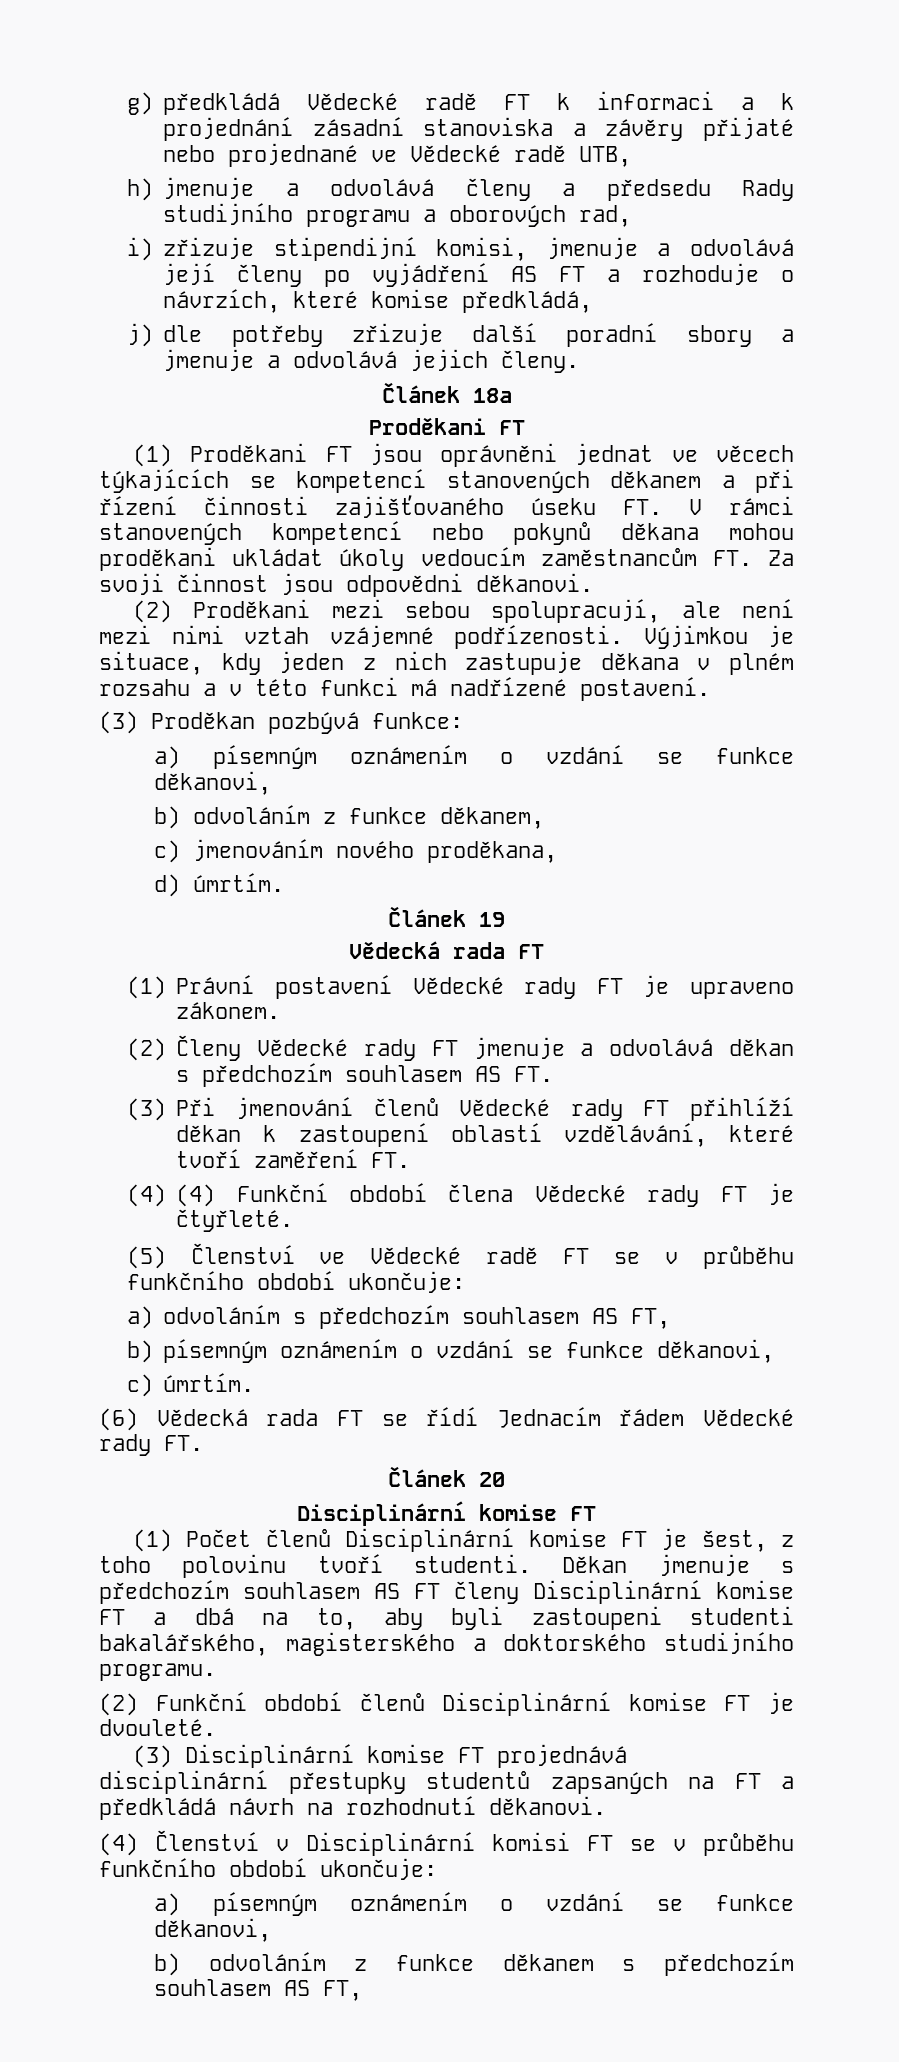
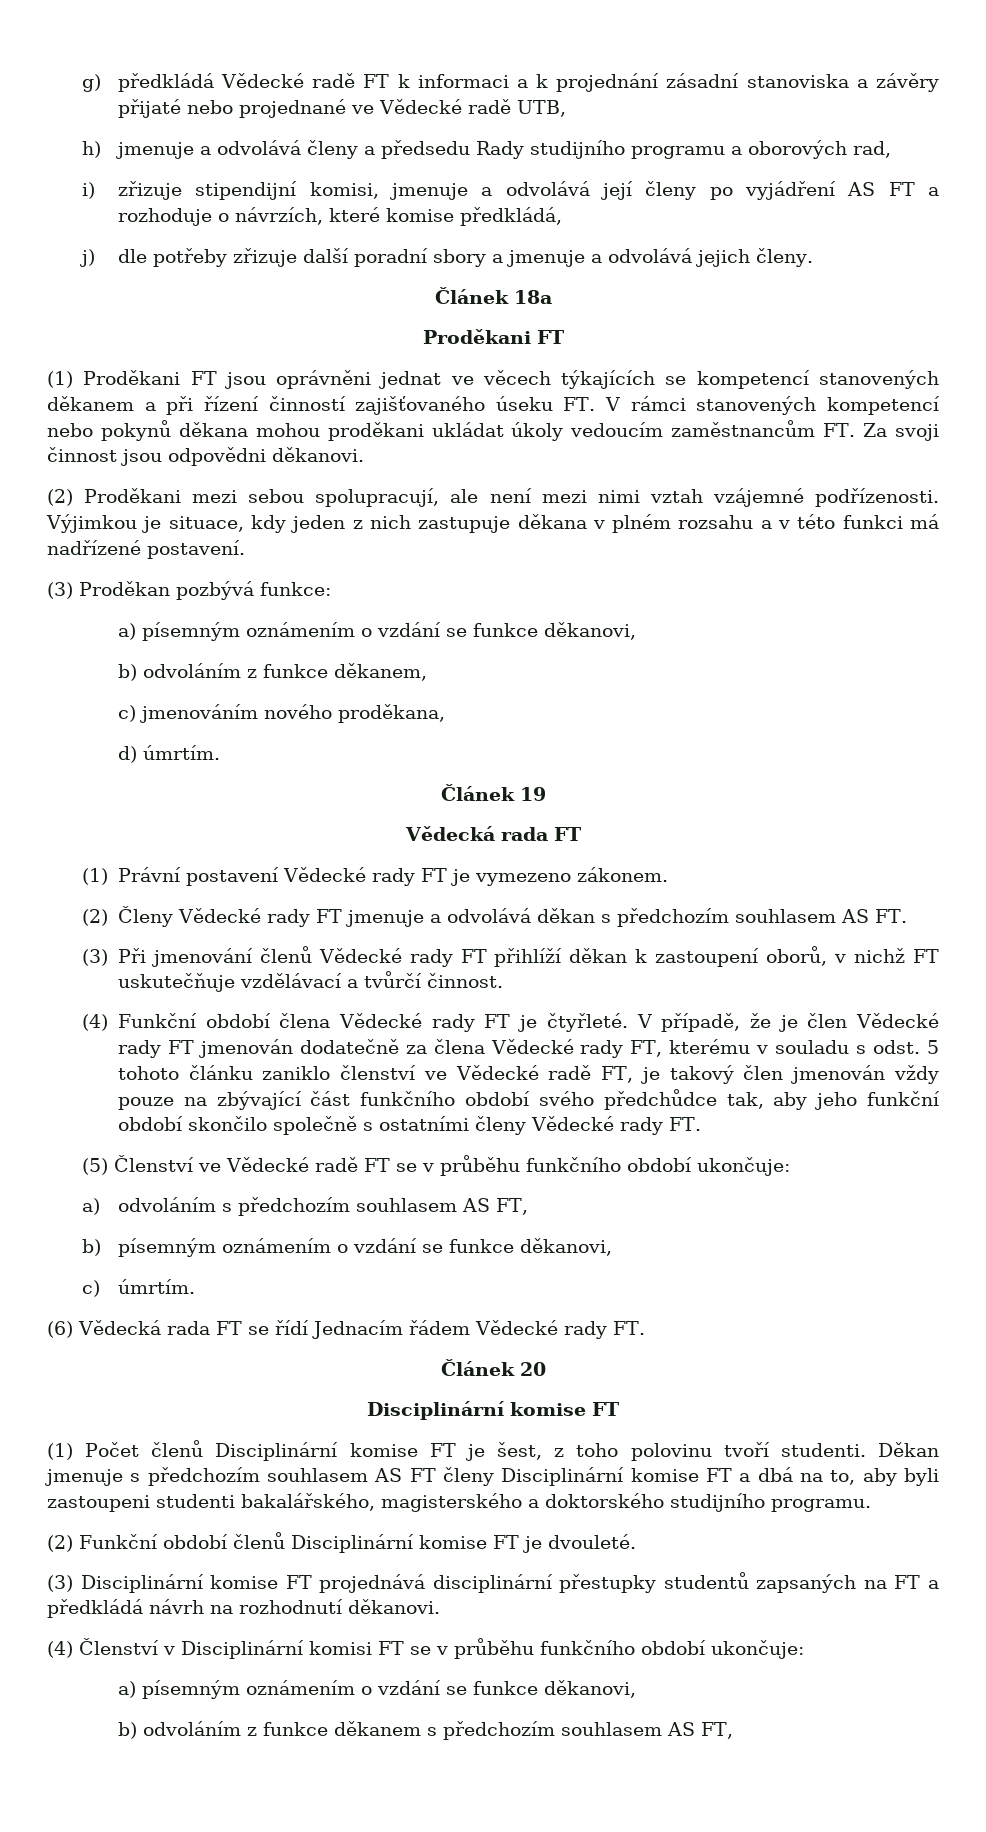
[204,496,308,515] činnosti -> [268,396,346,411] činností
[690,981,794,999] upraveno -> [474,873,571,886] vymezeno
[450,1123,794,1147] [176,1149,411,1168] [126,1184,216,1207] oblastí vzdělávání, které tvoří zaměření FT. // (4) (4) -> [766,946,939,966] [117,971,503,992] [82,1014,109,1031] oborů, v nichž FT uskutečňuje vzdělávací a tvůrčí činnost. // (4)
(294, 1220) none -> [636,1013,940,1032] [117,1039,939,1058] [117,1065,940,1084] [117,1089,941,1110] [117,1116,701,1135] V případě, že je člen Vědecké rady FT jmenován dodatečně za člena Vědecké rady FT, kterému v souladu s odst. 5 tohoto článku zaniklo členství ve Vědecké radě FT, je takový člen jmenován vždy pouze na zbývající část funkčního období svého předchůdce tak, aby jeho funkční období skončilo společně s ostatními členy Vědecké rady FT.

